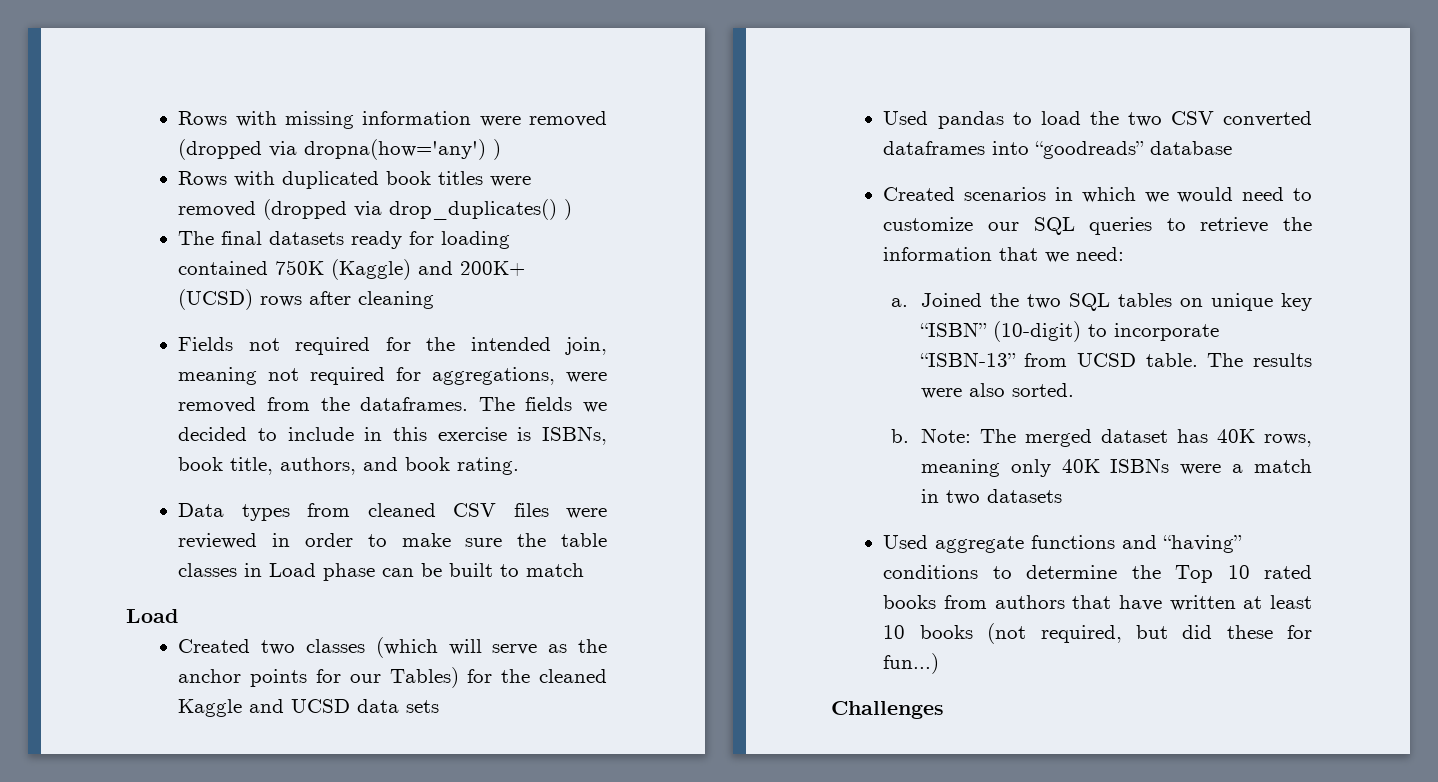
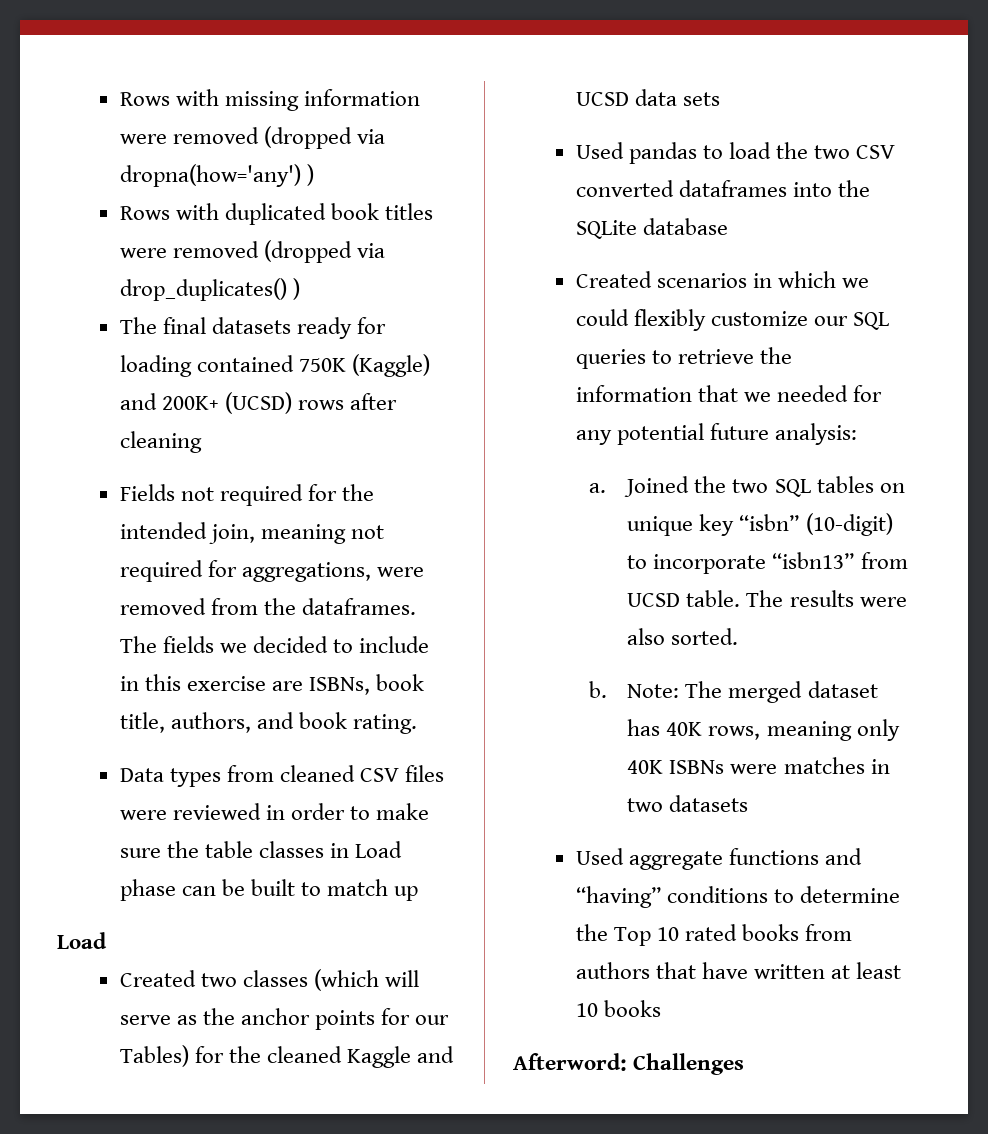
[517,427,532,441] is -> [272,681,304,691] are
(585, 570) none -> [394,886,419,901] up
[1035,141,1145,159] “goodreads” -> [838,180,871,197] [575,220,637,239] the SQLite
[1177,187,1312,203] would need to -> [575,309,706,331] could flexibly
[1076,247,1125,261] need: -> [777,385,883,402] [575,423,858,445] needed for any potential future analysis:
[919,322,987,337] “ISBN” -> [739,514,800,531] “isbn”
[919,352,1016,367] “ISBN-13” -> [772,552,855,569] “isbn13”
[1232,459,1312,473] a match -> [783,757,865,774] matches
[987,623,1312,644] [883,653,940,674] (not required, but did these for fun...) // -> [513,1053,627,1071] // Afterword:

